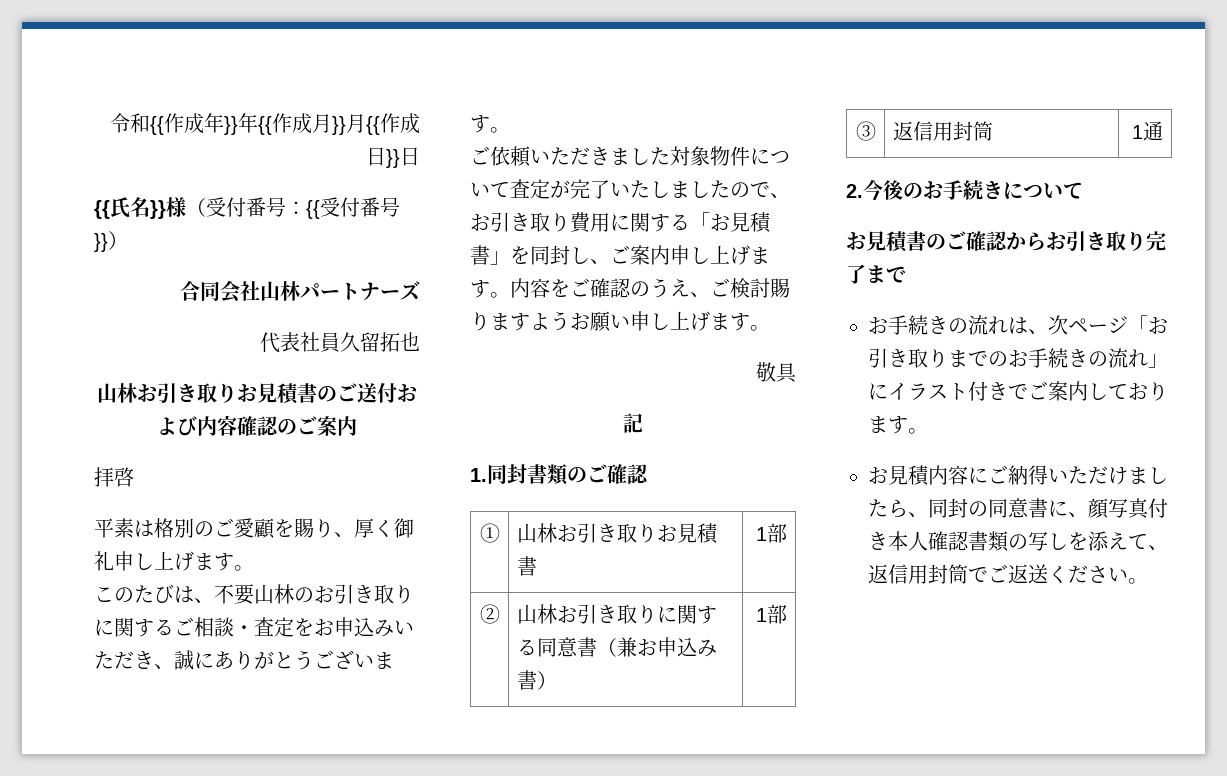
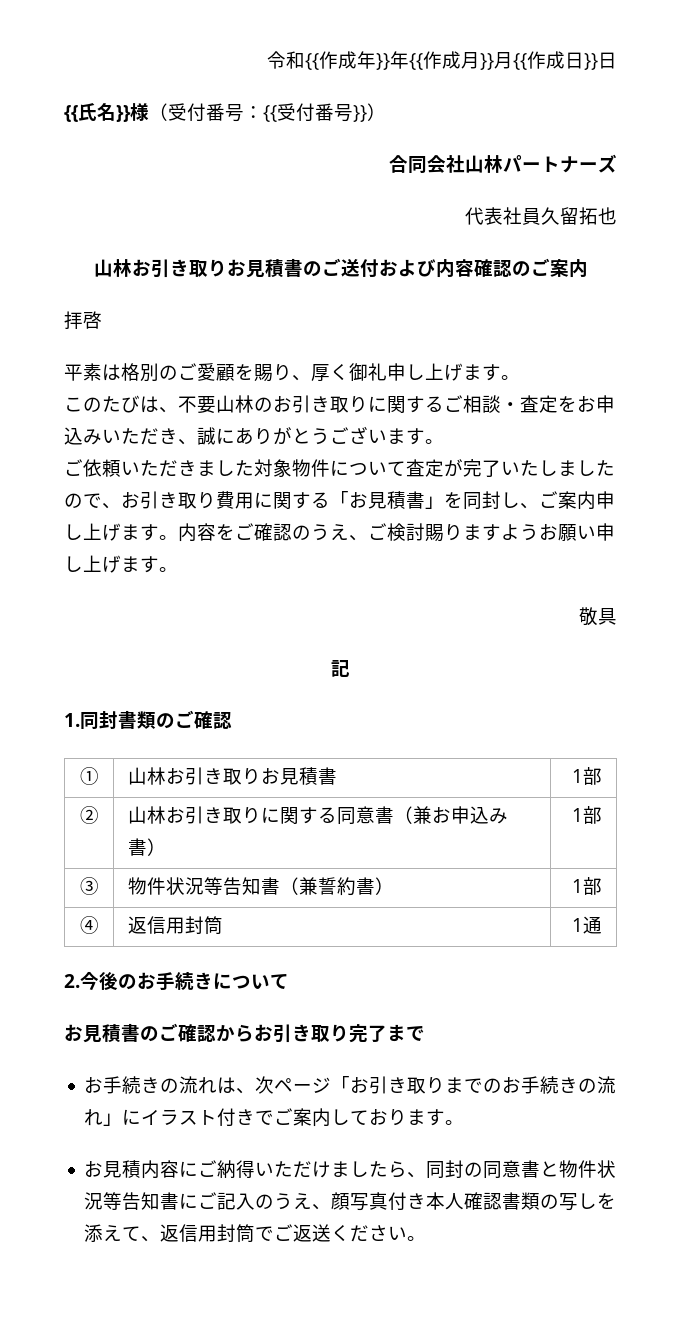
(876, 131) none -> [127,877,394,896] [572,877,603,895] [79,916,99,934] | 物件状況等告知書（兼誓約書） | 1部 // ④
[1048,500,1068,517] に -> [540,1160,617,1178] [84,1192,313,1210] と物件状況等告知書にご記入のうえ

